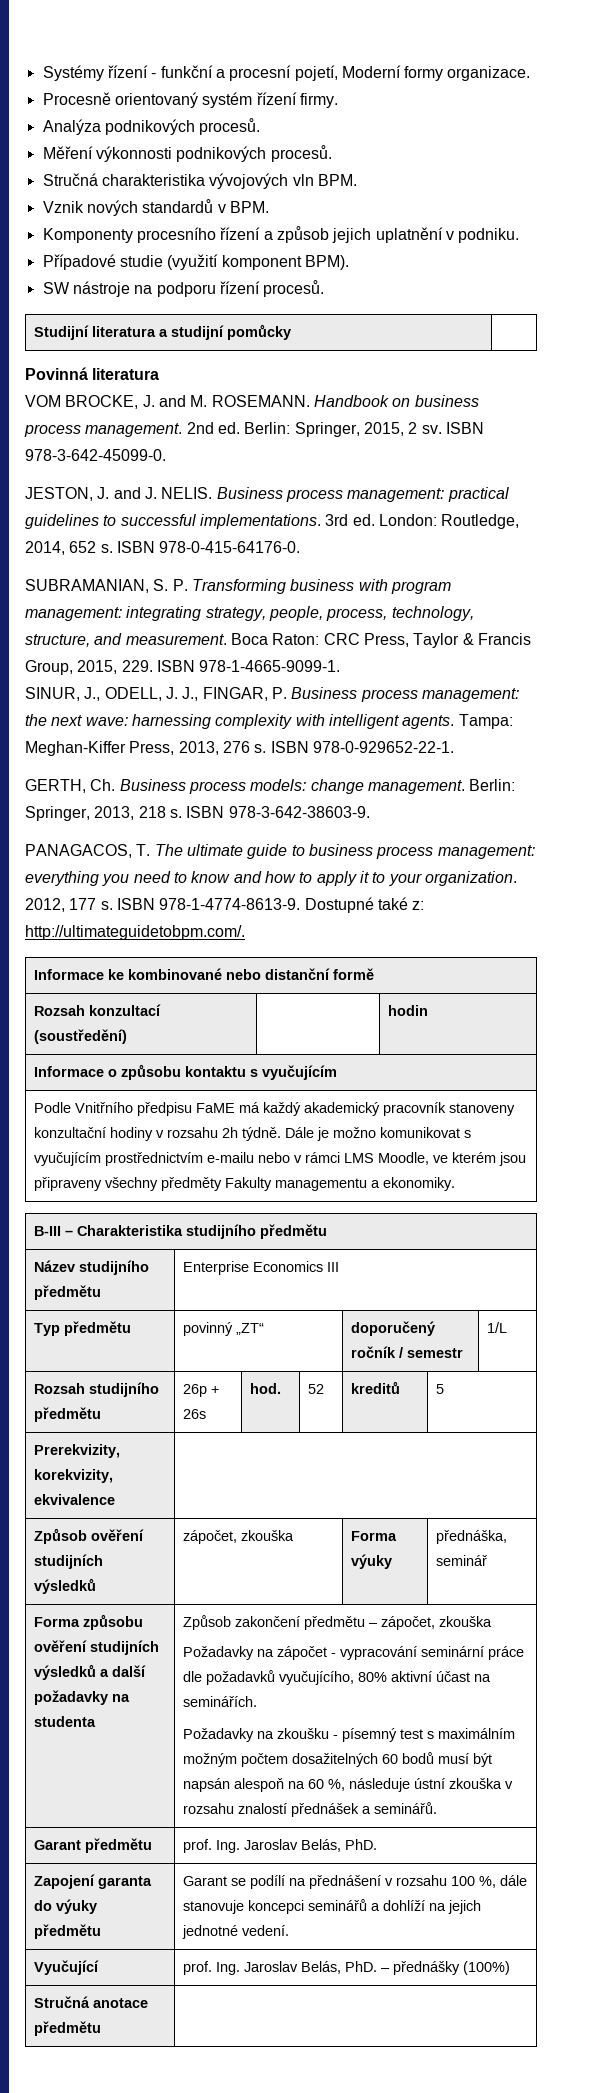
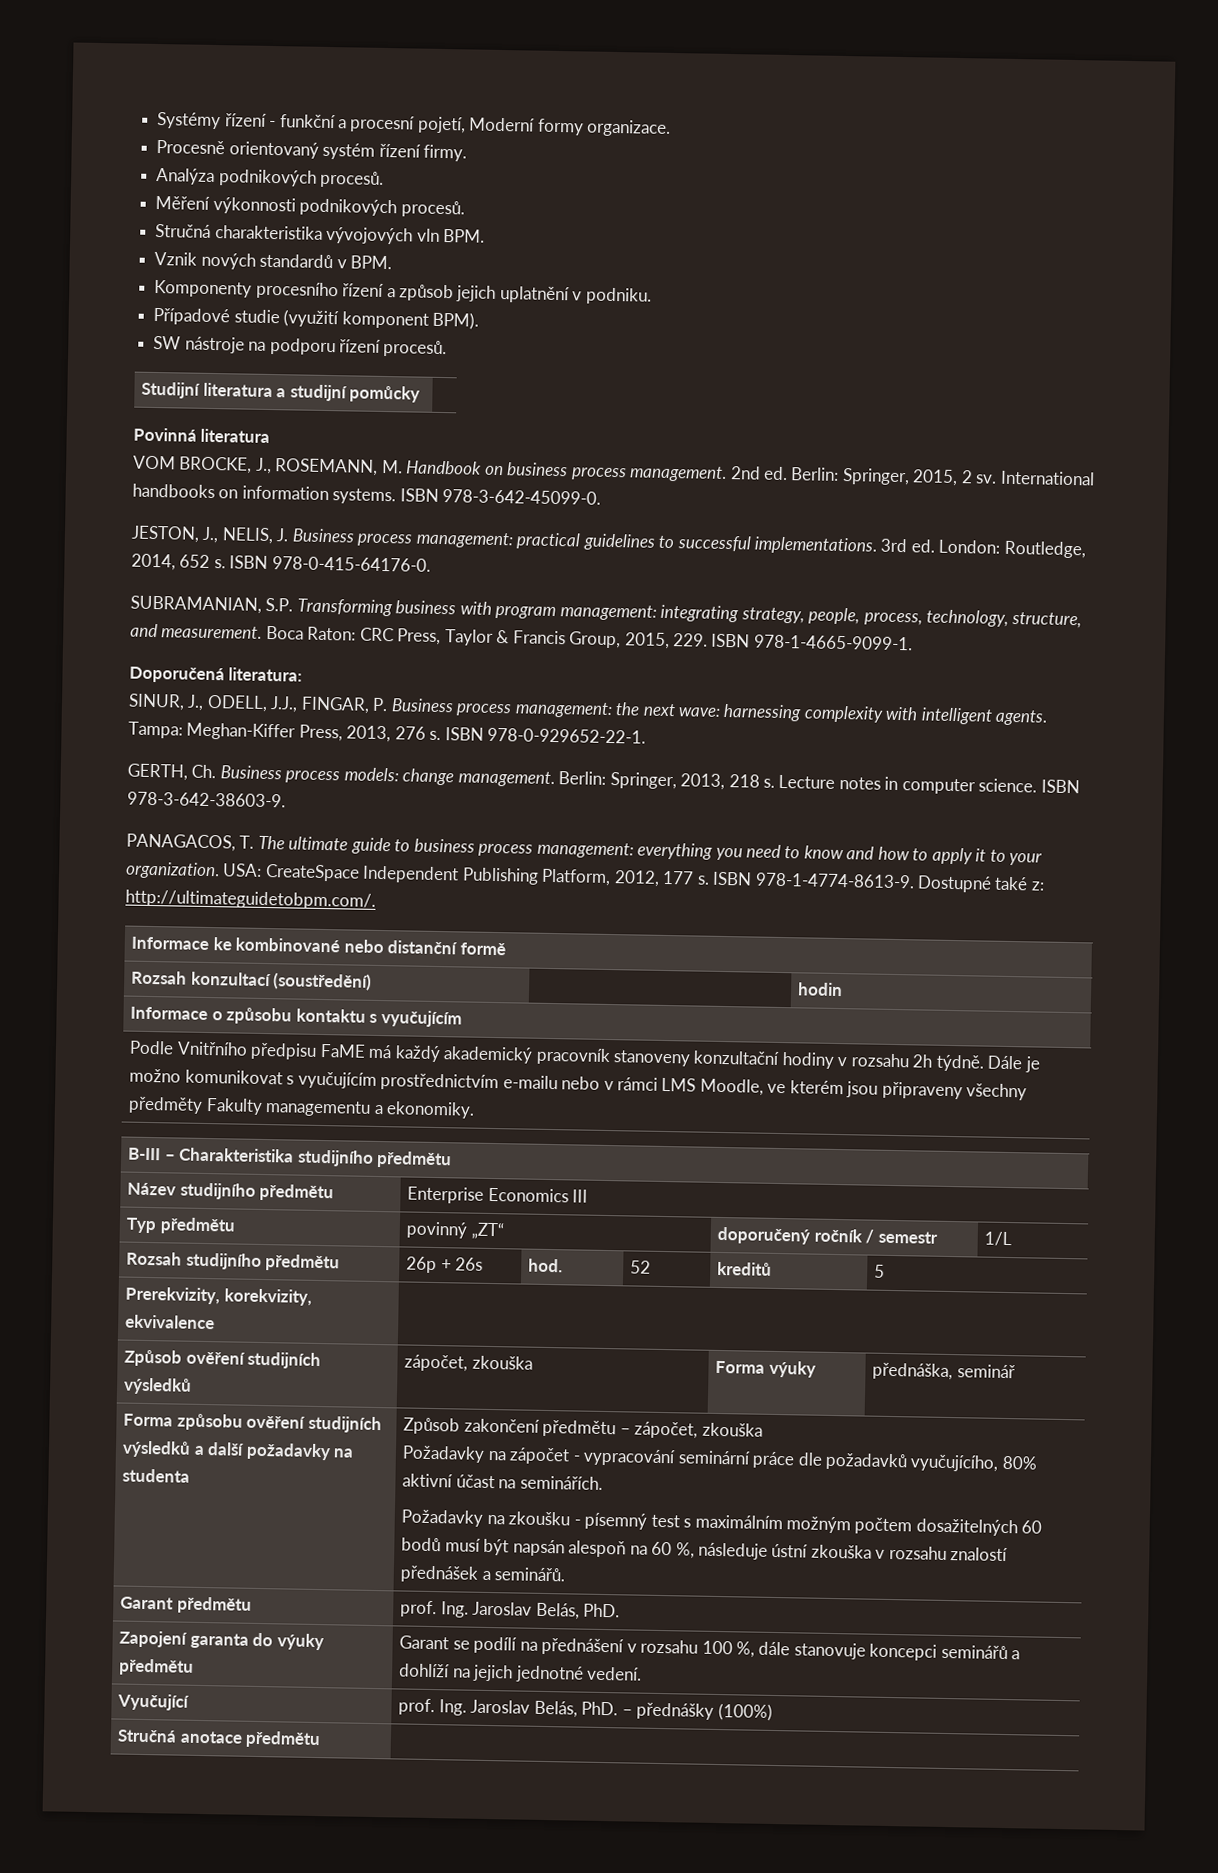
[142,395,310,407] J. and M. ROSEMANN. -> [255,457,403,476] J., ROSEMANN, M.
(442, 429) none -> [999,470,1095,486] [132,483,397,505] International handbooks on information systems.
[97,487,213,499] J. and J. NELIS. -> [202,526,290,545] J., NELIS, J.
[153,579,188,591] S. P. -> [265,597,294,612] S.P.
(341, 666) none -> [129,666,303,684] // Doporučená literatura:
[165,687,199,701] J. J., -> [270,696,299,713] J.J.,
(182, 813) none -> [778,774,1038,795] Lecture notes in computer science.
(517, 878) none -> [222,863,612,887] USA: CreateSpace Independent Publishing Platform,

